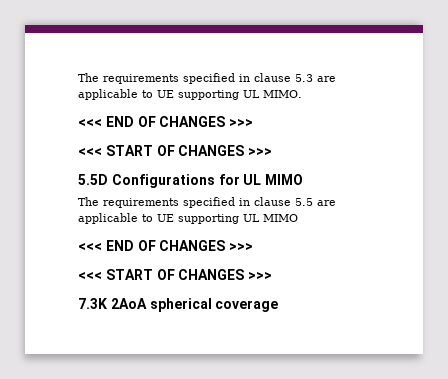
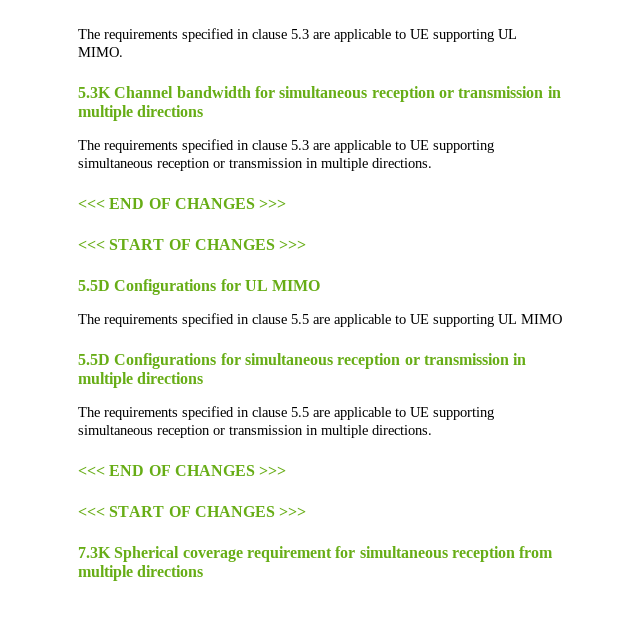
(302, 94) none -> [78,86,561,102] [78,105,204,121] [78,139,494,153] [78,158,432,171] // 5.3K Channel bandwidth for simultaneous reception or transmission in multiple directions // The requirements specified in clause 5.3 are applicable to UE supporting simultaneous reception or transmission in multiple directions.
(298, 218) none -> [78,353,527,369] [78,372,204,388] [78,406,494,420] [78,425,432,438] // 5.5D Configurations for simultaneous reception or transmission in multiple directions // The requirements specified in clause 5.5 are applicable to UE supporting simultaneous reception or transmission in multiple directions.
[110,298,279,312] 2AoA spherical coverage -> [114,546,554,562] [78,565,204,581] Spherical coverage requirement for simultaneous reception from multiple directions

